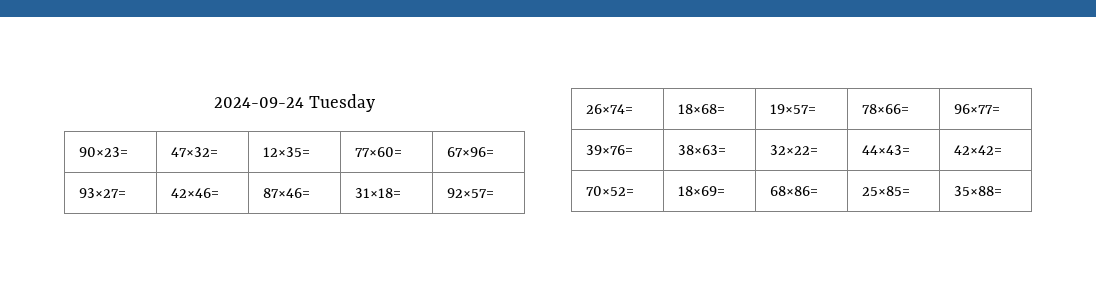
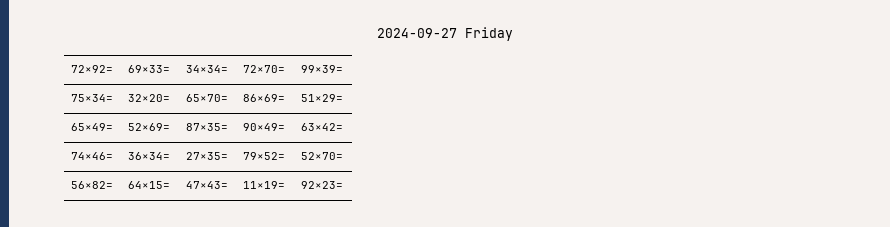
[213,94,376,112] [78,147,128,157] [170,147,218,157] [262,147,310,157] [354,147,402,157] [446,147,494,157] [78,188,126,198] [170,188,219,198] [262,188,310,198] [354,188,401,198] [446,188,494,198] [585,104,633,114] [677,104,725,114] [769,104,816,114] [861,104,909,114] [953,104,1000,114] [585,145,633,155] [677,145,726,155] [769,145,818,155] [861,145,910,155] [953,145,1002,155] [585,186,634,196] [677,186,725,196] [769,186,818,196] [861,186,910,196] [953,186,1002,196] 2024-09-24 Tuesday // 90×23= | 47×32= | 12×35= | 77×60= | 67×96= // 93×27= | 42×46= | 87×46= | 31×18= | 92×57= // 26×74= | 18×68= | 19×57= | 78×66= | 96×77= // 39×76= | 38×63= | 32×22= | 44×43= | 42×42= // 70×52= | 18×69= | 68×86= | 25×85= | 35×88= -> [377,27,513,41] [71,65,114,73] [128,65,171,73] [186,65,229,73] [243,65,286,73] [301,65,344,73] [71,94,114,102] [128,94,171,102] [186,94,229,102] [243,94,286,102] [301,94,344,102] [71,123,114,131] [128,123,171,131] [186,123,229,131] [243,123,286,131] [301,123,344,131] [71,152,114,160] [128,152,171,160] [186,152,229,160] [243,152,286,160] [301,152,344,160] [71,181,114,189] [128,181,171,189] [186,181,229,189] [243,181,286,189] [301,181,344,189] 2024-09-27 Friday // 72×92= | 69×33= | 34×34= | 72×70= | 99×39= // 75×34= | 32×20= | 65×70= | 86×69= | 51×29= // 65×49= | 52×69= | 87×35= | 90×49= | 63×42= // 74×46= | 36×34= | 27×35= | 79×52= | 52×70= // 56×82= | 64×15= | 47×43= | 11×19= | 92×23=

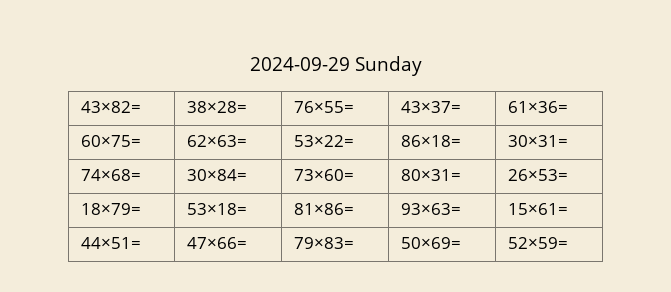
[377,27,513,41] [71,65,114,73] [128,65,171,73] [186,65,229,73] [243,65,286,73] [301,65,344,73] [71,94,114,102] [128,94,171,102] [186,94,229,102] [243,94,286,102] [301,94,344,102] [71,123,114,131] [128,123,171,131] [186,123,229,131] [243,123,286,131] [301,123,344,131] [71,152,114,160] [128,152,171,160] [186,152,229,160] [243,152,286,160] [301,152,344,160] [71,181,114,189] [128,181,171,189] [186,181,229,189] [243,181,286,189] [301,181,344,189] 2024-09-27 Friday // 72×92= | 69×33= | 34×34= | 72×70= | 99×39= // 75×34= | 32×20= | 65×70= | 86×69= | 51×29= // 65×49= | 52×69= | 87×35= | 90×49= | 63×42= // 74×46= | 36×34= | 27×35= | 79×52= | 52×70= // 56×82= | 64×15= | 47×43= | 11×19= | 92×23= -> [249,56,422,76] [81,101,142,113] [187,101,248,113] [294,101,355,113] [401,101,462,113] [508,101,569,113] [81,135,142,147] [187,135,248,147] [294,135,355,147] [401,135,462,147] [508,135,569,147] [81,169,142,181] [187,169,248,181] [294,169,355,181] [401,169,462,181] [508,169,569,181] [81,203,142,215] [187,203,248,215] [294,203,355,215] [401,203,462,215] [508,203,569,215] [81,237,142,249] [187,237,248,249] [294,237,355,249] [401,237,462,249] [508,237,569,249] 2024-09-29 Sunday // 43×82= | 38×28= | 76×55= | 43×37= | 61×36= // 60×75= | 62×63= | 53×22= | 86×18= | 30×31= // 74×68= | 30×84= | 73×60= | 80×31= | 26×53= // 18×79= | 53×18= | 81×86= | 93×63= | 15×61= // 44×51= | 47×66= | 79×83= | 50×69= | 52×59=

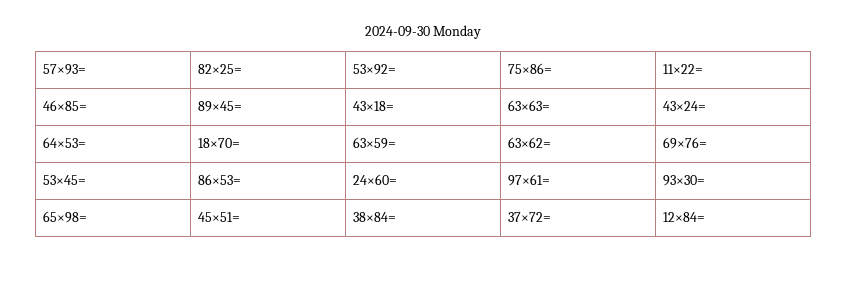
[249,56,422,76] [81,101,142,113] [187,101,248,113] [294,101,355,113] [401,101,462,113] [508,101,569,113] [81,135,142,147] [187,135,248,147] [294,135,355,147] [401,135,462,147] [508,135,569,147] [81,169,142,181] [187,169,248,181] [294,169,355,181] [401,169,462,181] [508,169,569,181] [81,203,142,215] [187,203,248,215] [294,203,355,215] [401,203,462,215] [508,203,569,215] [81,237,142,249] [187,237,248,249] [294,237,355,249] [401,237,462,249] [508,237,569,249] 2024-09-29 Sunday // 43×82= | 38×28= | 76×55= | 43×37= | 61×36= // 60×75= | 62×63= | 53×22= | 86×18= | 30×31= // 74×68= | 30×84= | 73×60= | 80×31= | 26×53= // 18×79= | 53×18= | 81×86= | 93×63= | 15×61= // 44×51= | 47×66= | 79×83= | 50×69= | 52×59= -> [364,25,482,39] [42,64,86,75] [197,64,242,74] [352,64,396,75] [507,63,552,74] [662,64,703,74] [42,100,87,111] [197,101,242,112] [352,101,394,111] [507,100,550,111] [662,101,706,111] [42,137,86,148] [197,138,240,148] [352,137,396,149] [507,137,551,148] [662,137,707,149] [42,175,86,185] [197,174,241,185] [352,174,397,185] [507,174,550,186] [662,175,705,186] [42,211,87,223] [197,212,240,222] [352,212,396,222] [507,212,551,222] [662,212,705,222] 2024-09-30 Monday // 57×93= | 82×25= | 53×92= | 75×86= | 11×22= // 46×85= | 89×45= | 43×18= | 63×63= | 43×24= // 64×53= | 18×70= | 63×59= | 63×62= | 69×76= // 53×45= | 86×53= | 24×60= | 97×61= | 93×30= // 65×98= | 45×51= | 38×84= | 37×72= | 12×84=

